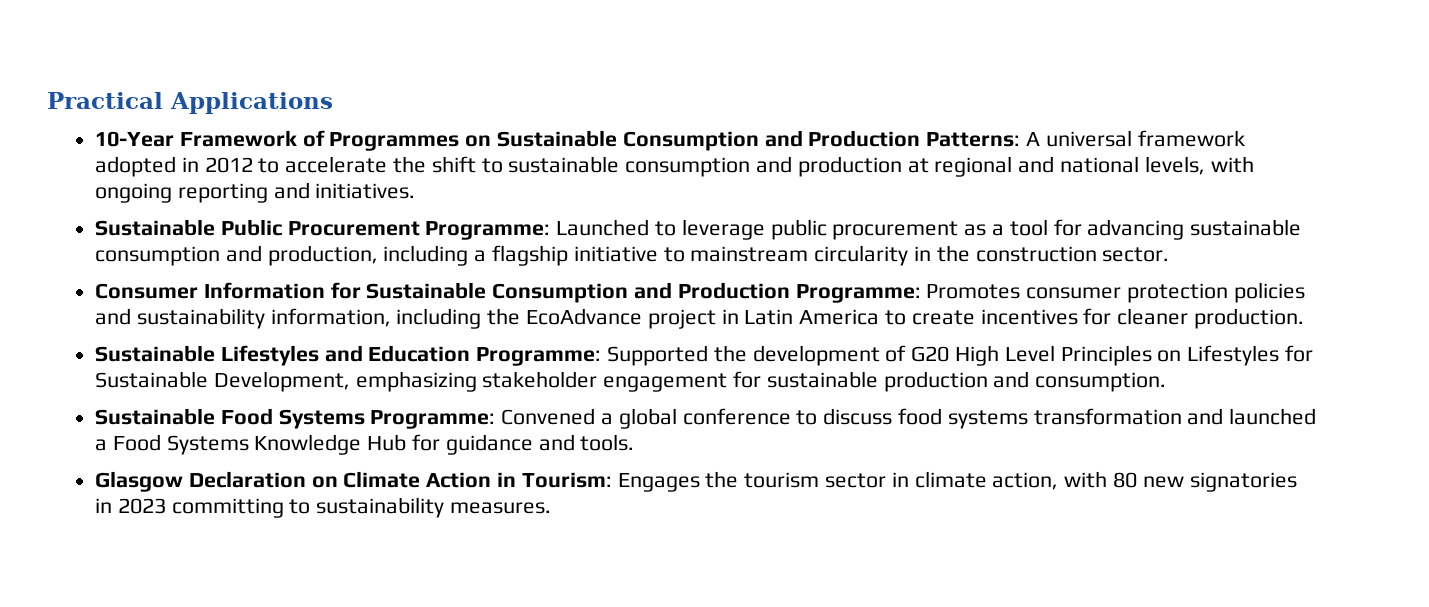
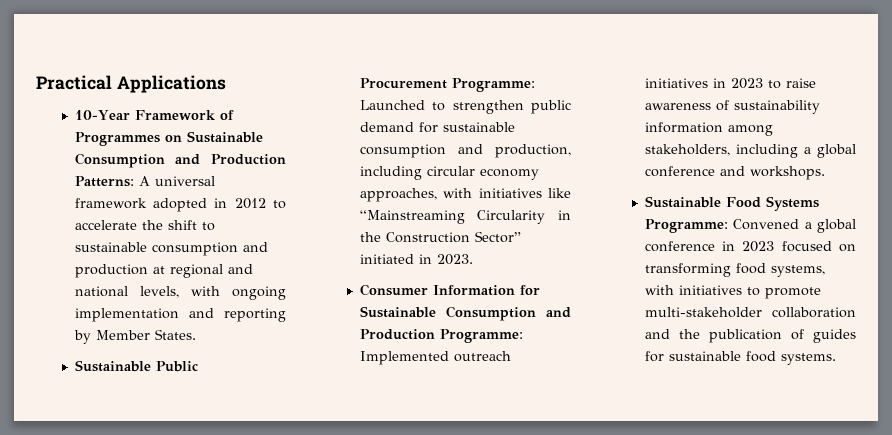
[177,182,416,203] reporting and initiatives. -> [74,308,286,322] [73,329,196,344] implementation and reporting by Member States.
[681,219,1185,240] leverage public procurement as a tool for advancing -> [452,100,571,114] [359,122,438,133] strengthen public demand for
[474,245,1170,266] a flagship initiative to mainstream circularity in the construction sector. -> [426,166,539,180] [359,188,571,202] [359,210,571,224] [359,231,521,243] [359,254,473,265] circular economy approaches, with initiatives like “Mainstreaming Circularity in the Construction Sector” initiated in 2023.
[926,282,1305,303] [94,308,1305,329] [94,345,1314,366] [94,371,1167,392] Promotes consumer protection policies and sustainability information, including the EcoAdvance project in Latin America to create incentives for cleaner production. // Sustainable Lifestyles and Education Programme: Supported the development of G20 High Level Principles on Lifestyles for Sustainable Development, emphasizing stakeholder engagement for sustainable production and consumption. -> [359,351,511,365] [644,78,816,89] [644,100,820,114] [644,122,773,136] [644,144,856,158] [644,166,825,180] Implemented outreach initiatives in 2023 to raise awareness of sustainability information among stakeholders, including a global conference and workshops.
[796,408,1317,429] [94,434,635,455] [94,471,1297,492] [94,497,551,518] to discuss food systems transformation and launched a Food Systems Knowledge Hub for guidance and tools. // Glasgow Declaration on Climate Action in Tourism: Engages the tourism sector in climate action, with 80 new signatories in 2023 committing to sustainability measures. -> [722,241,856,252] [644,263,825,277] [644,285,821,299] [644,307,856,318] [644,329,856,343] [644,351,836,365] in 2023 focused on transforming food systems, with initiatives to promote multi-stakeholder collaboration and the publication of guides for sustainable food systems.

